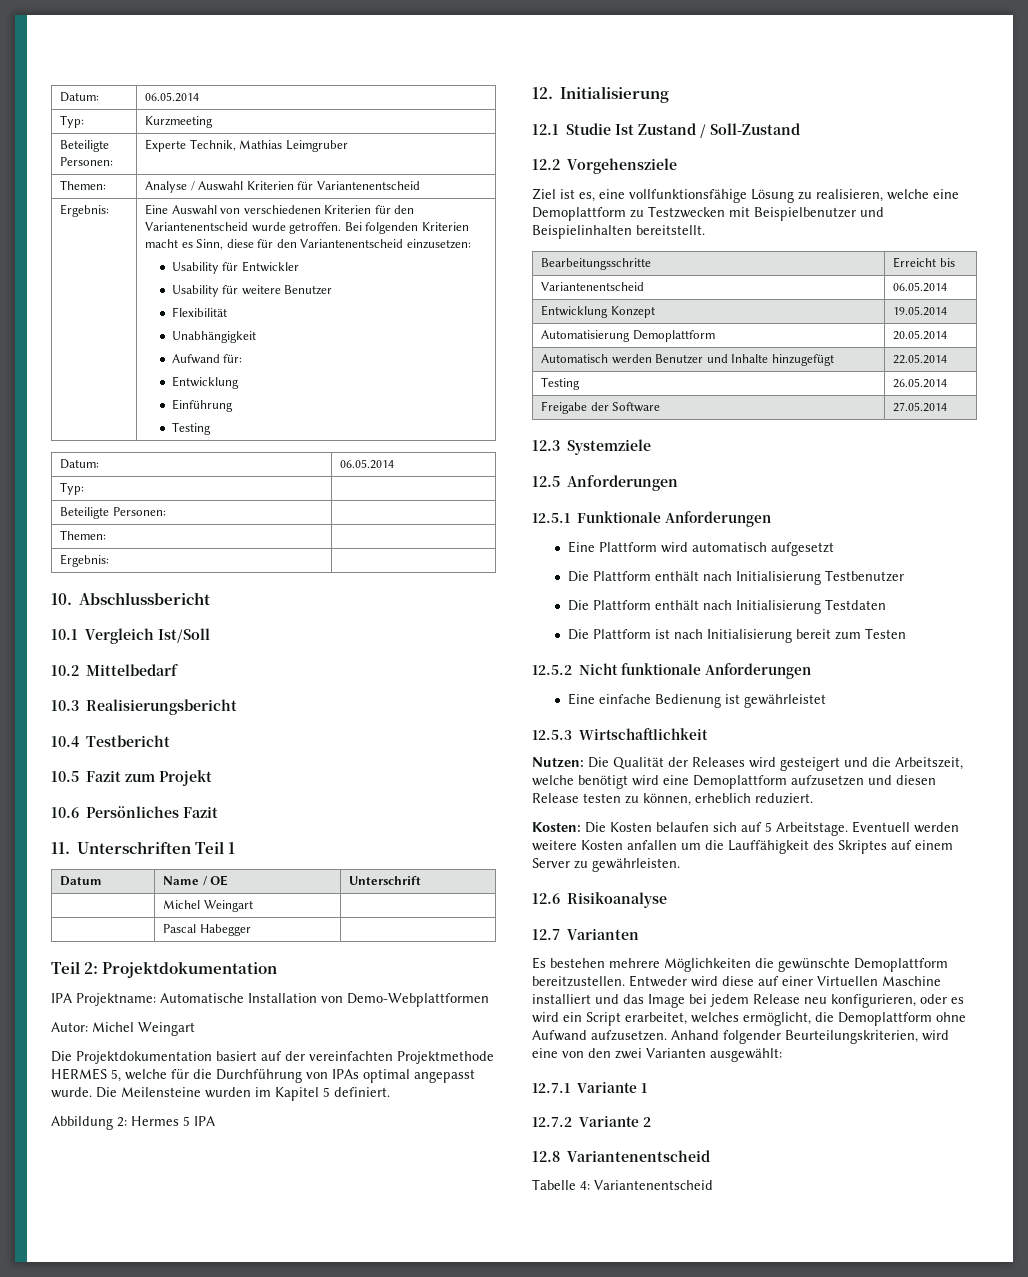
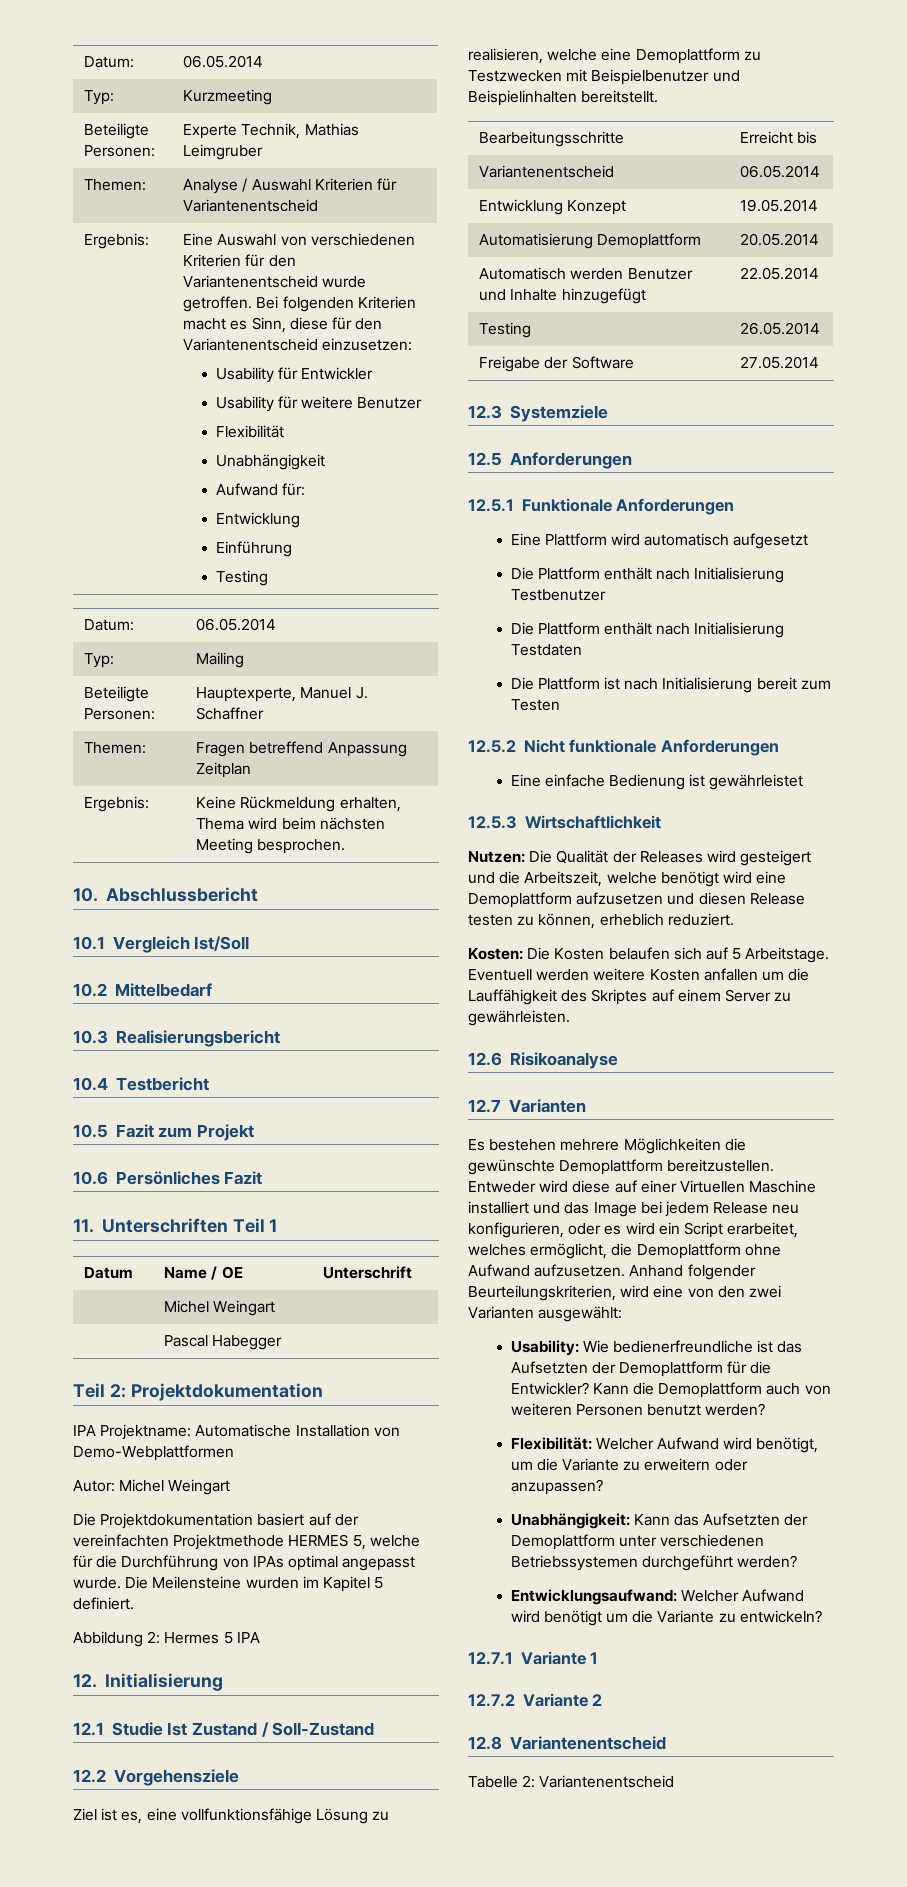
[60,507,166,519] [60,530,107,540] [60,554,110,567] // Beteiligte Personen: | // Themen: | // Ergebnis: | -> [196,652,245,668] [84,686,150,702] [84,708,156,720] [196,687,368,702] [196,707,265,720] [84,742,147,754] [196,741,407,757] [196,762,252,778] [84,796,150,812] [196,796,401,812] [196,817,385,830] [196,838,346,854] Mailing // Beteiligte Personen: | Hauptexperte, Manuel J. Schaffner // Themen: | Fragen betreffend Anpassung Zeitplan // Ergebnis: | Keine Rückmeldung erhalten, Thema wird beim nächsten Meeting besprochen.
(782, 1055) none -> [510,1340,803,1356] [510,1361,772,1377] [510,1382,831,1398] [510,1403,766,1416] [510,1437,819,1453] [510,1458,748,1471] [510,1479,603,1495] [510,1513,809,1529] [510,1534,765,1550] [510,1555,798,1571] [510,1589,805,1605] [510,1610,822,1626] // Usability: Wie bedienerfreundliche ist das Aufsetzten der Demoplattform für die Entwickler? Kann die Demoplattform auch von weiteren Personen benutzt werden? // Flexibilität: Welcher Aufwand wird benötigt, um die Variante zu erweitern oder anzupassen? // Unabhängigkeit: Kann das Aufsetzten der Demoplattform unter verschiedenen Betriebssystemen durchgeführt werden? // Entwicklungsaufwand: Welcher Aufwand wird benötigt um die Variante zu entwickeln?
[580,1181,590,1190] 4: -> [522,1775,536,1788] 2:

